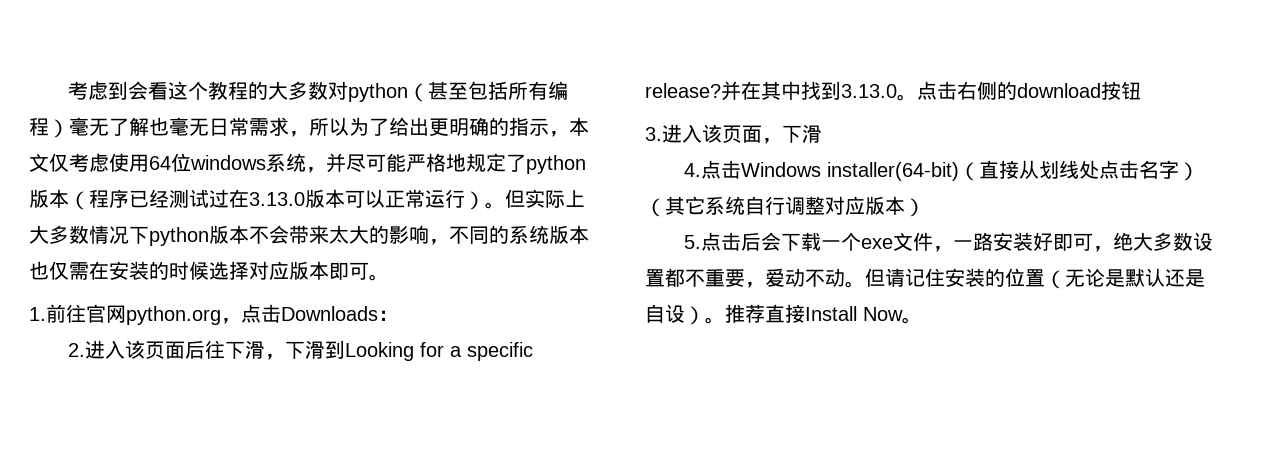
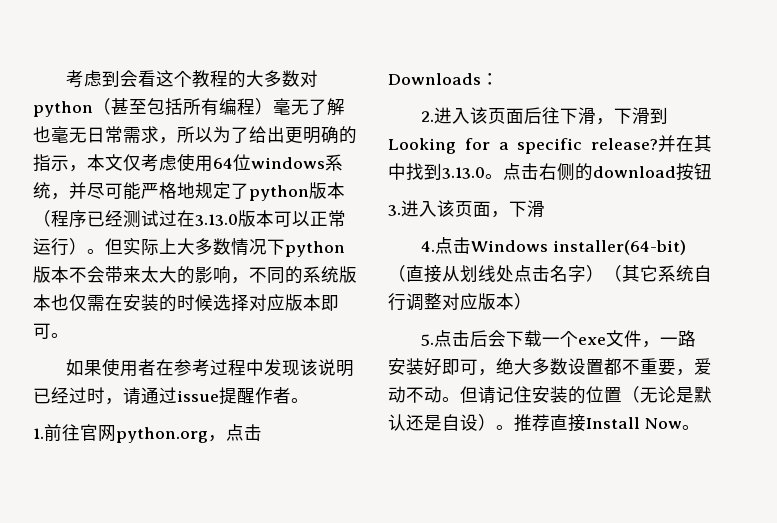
(389, 277) none -> [66,358,355,377] [33,387,309,405] // 如果使用者在参考过程中发现该说明已经过时，请通过issue提醒作者。

